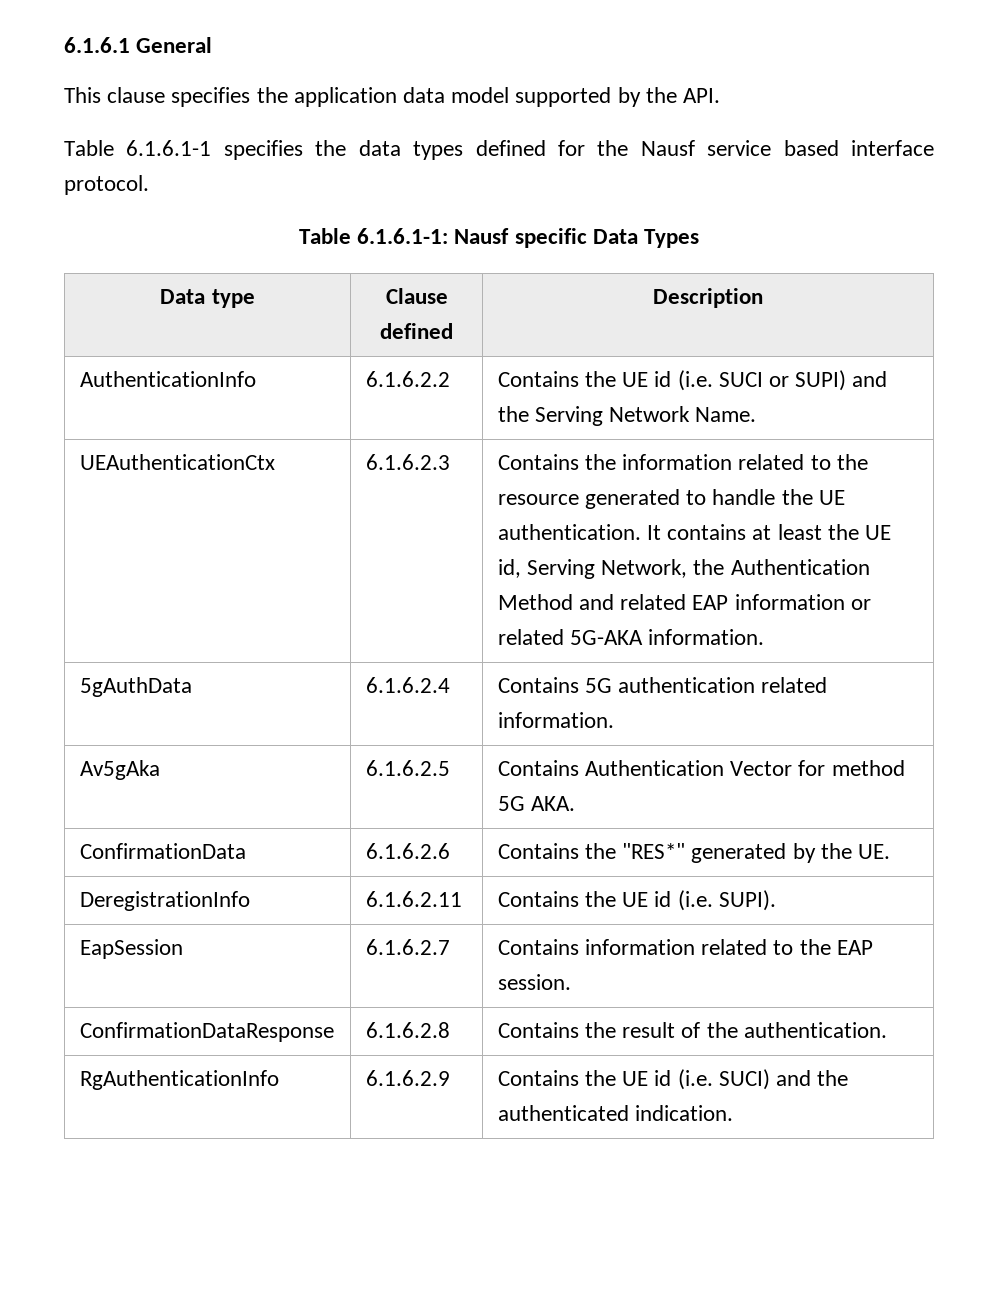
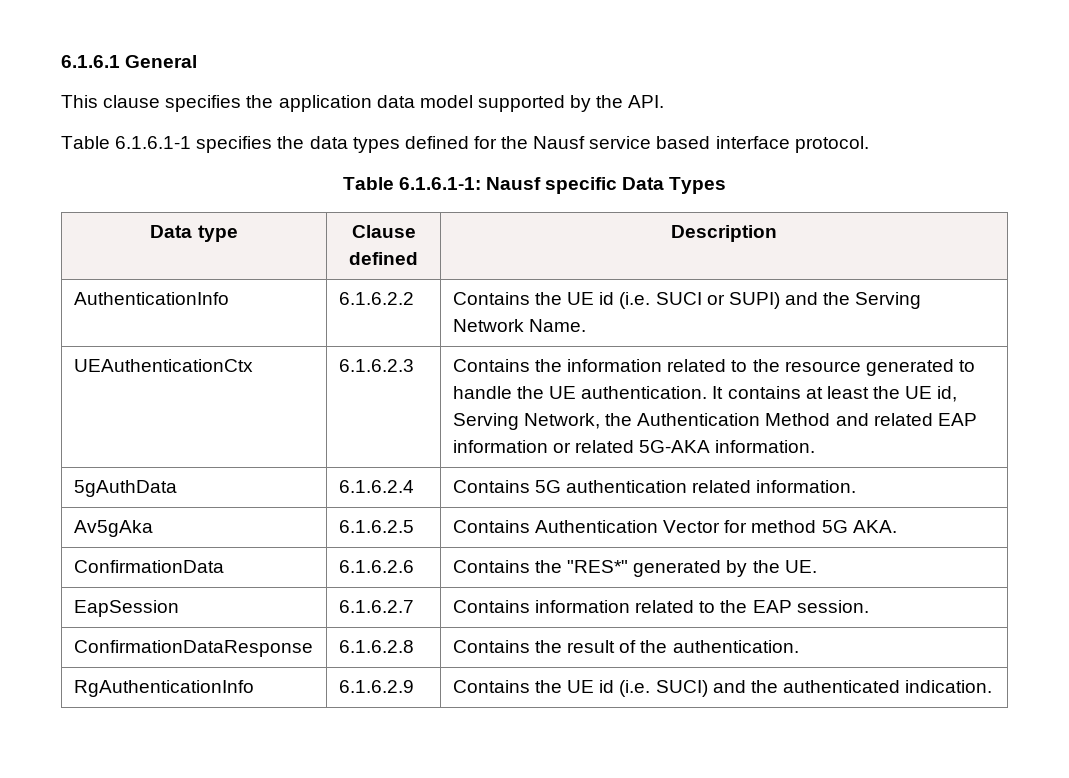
[79,891,250,911] [365,891,462,907] [497,890,776,911] // DeregistrationInfo | 6.1.6.2.11 | Contains the UE id (i.e. SUPI). -> (817, 566) none

